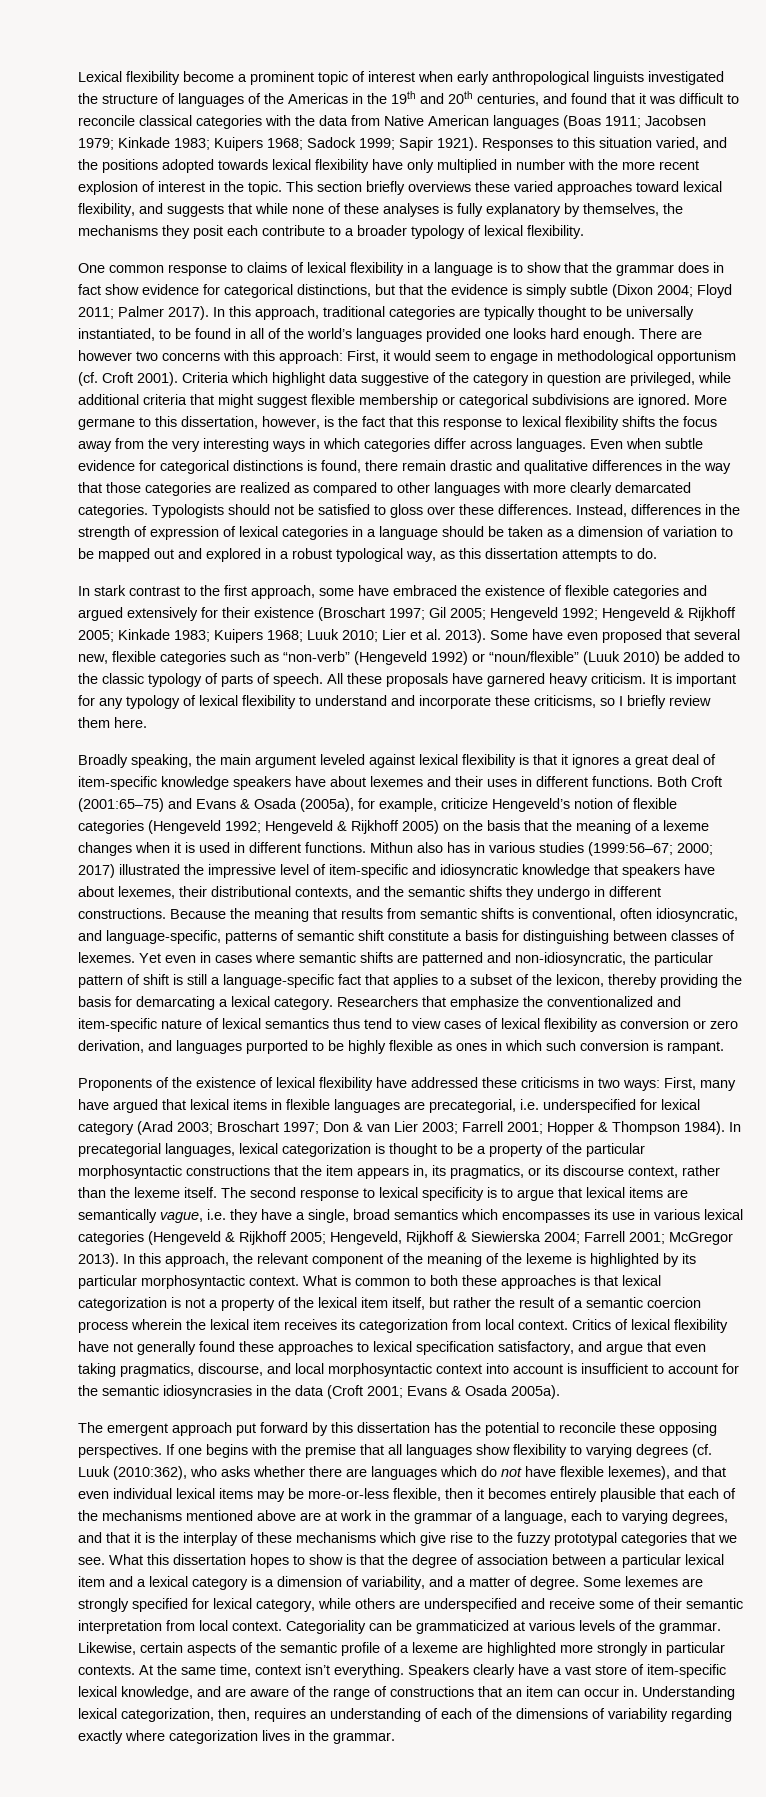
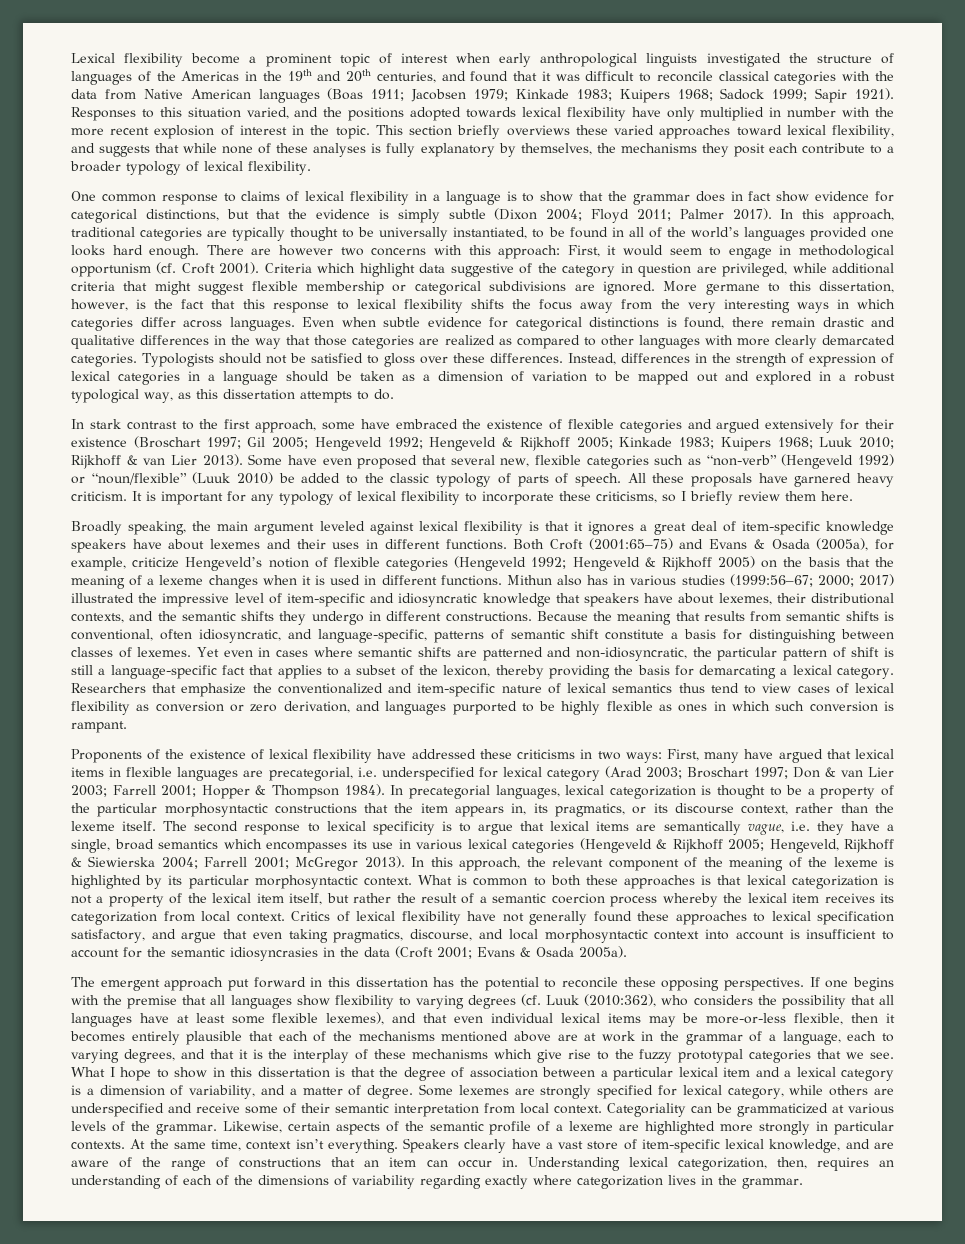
[382,629,441,640] Lier et al. -> [71,455,198,469] Rijkhoff & van Lier
[315,695,415,706] understand and -> (477, 497) none
[131,1319,182,1330] wherein -> [662,893,718,907] whereby
[312,1422,328,1436] by -> [310,977,323,987] in
[221,1466,556,1480] asks whether there are languages which do not have -> [693,995,894,1009] [71,1013,265,1027] considers the possibility that all languages have at least some
[147,1554,343,1568] this dissertation hopes to show -> [109,1067,330,1081] I hope to show in this dissertation

